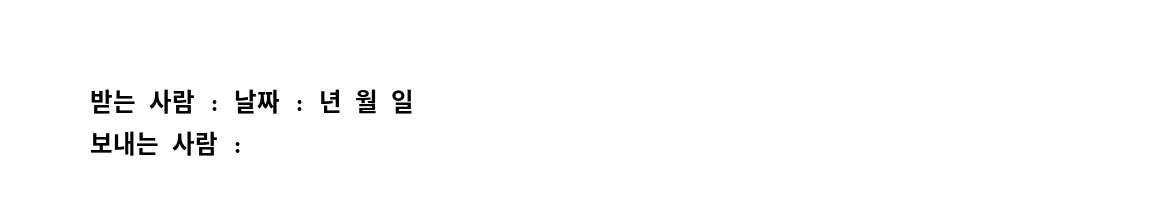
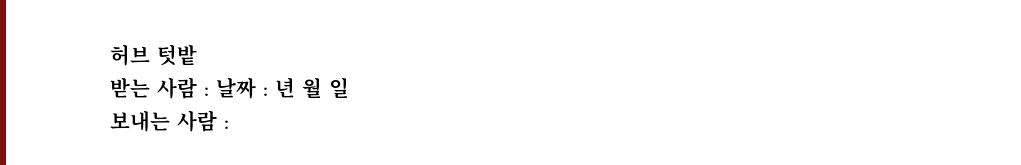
(90, 101) none -> [110,44,197,66] 허브 텃밭 //

